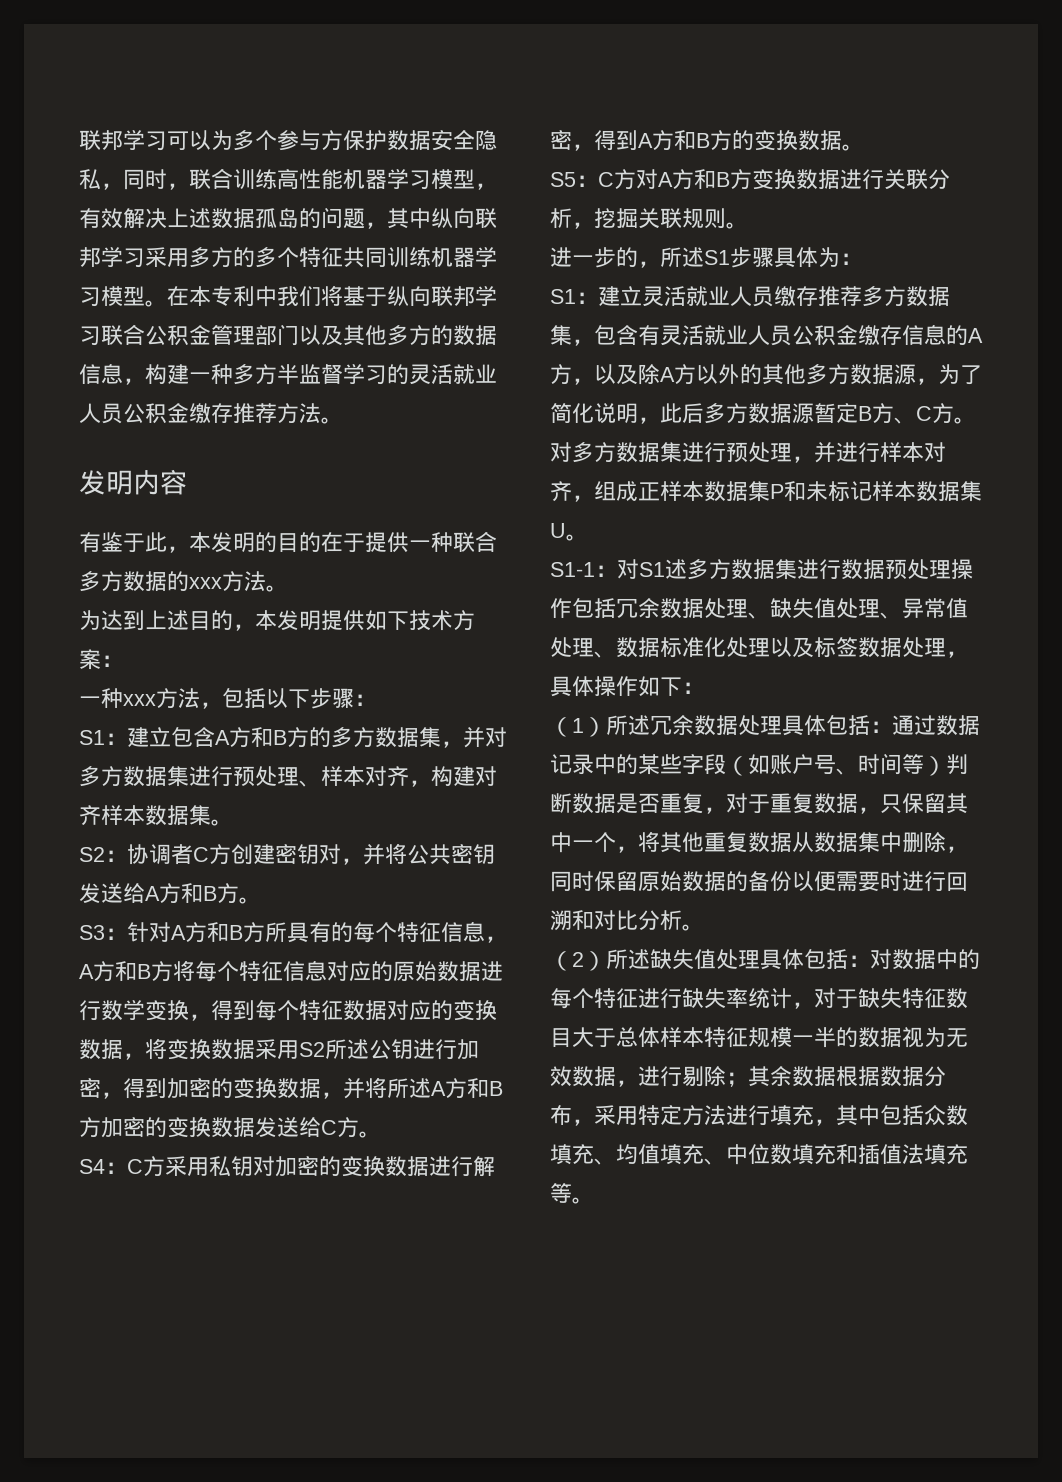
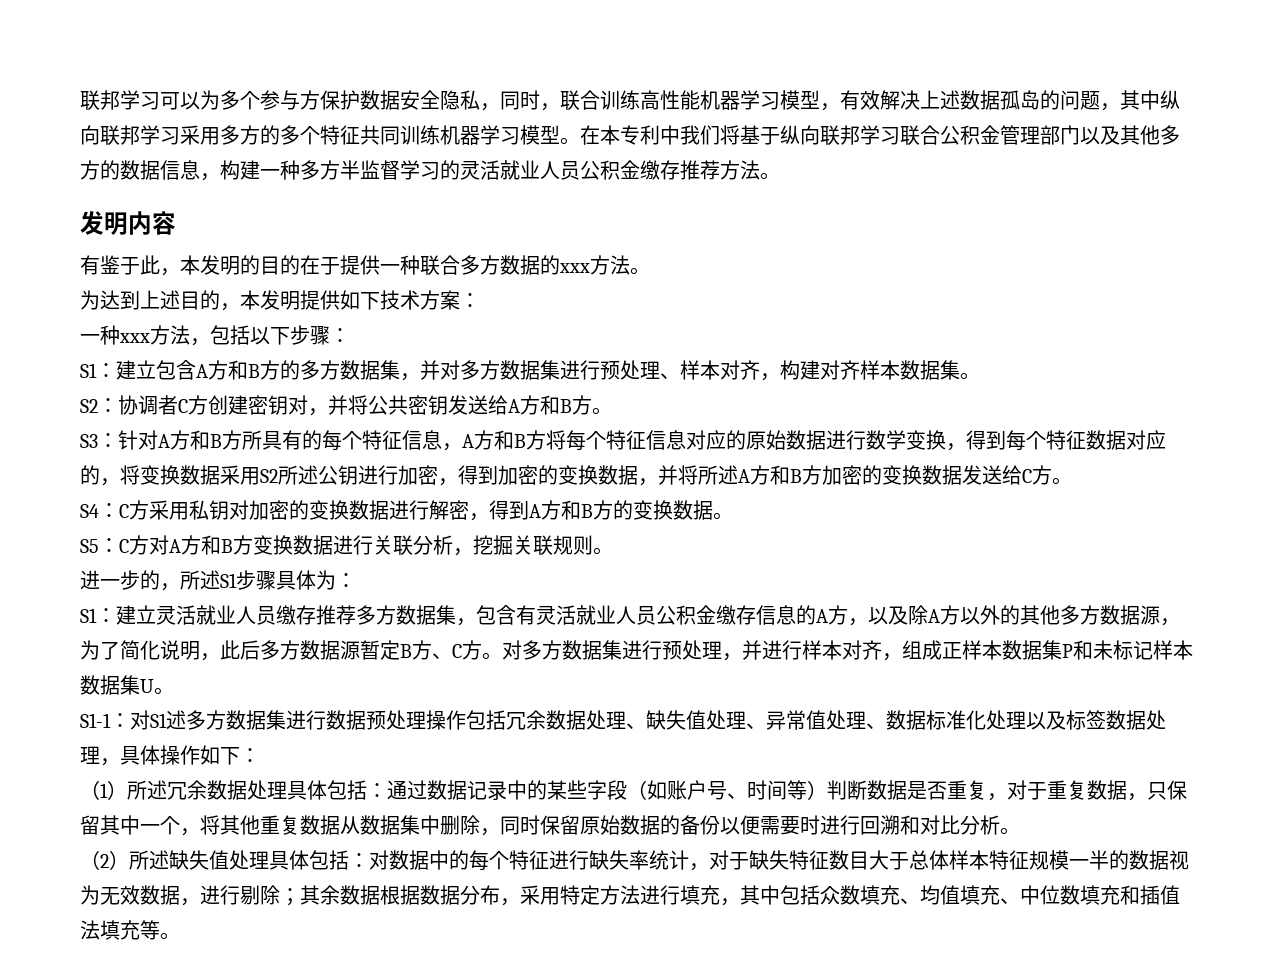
[453,1000,497,1021] [79,1039,123,1060] 变换数据 -> (100, 475) none

